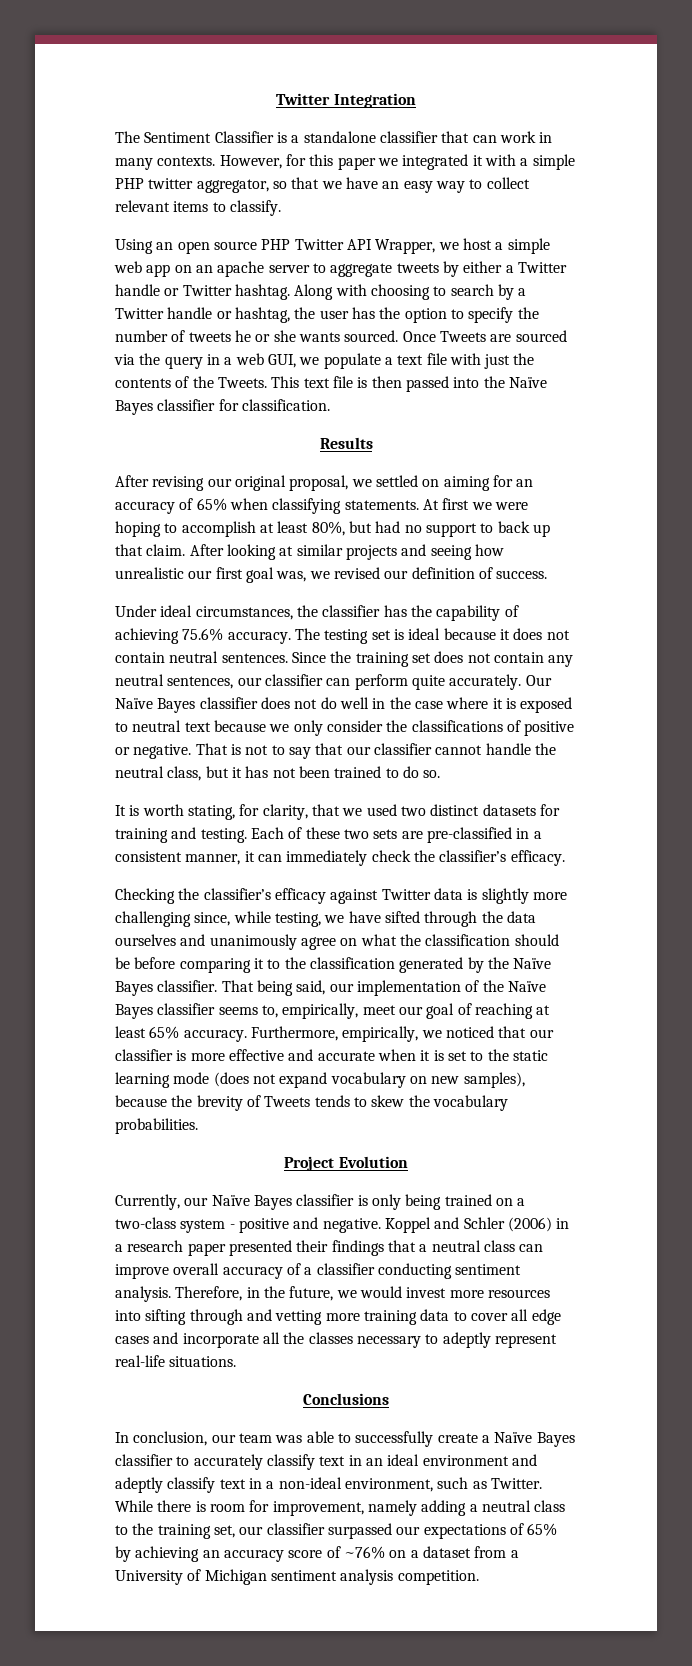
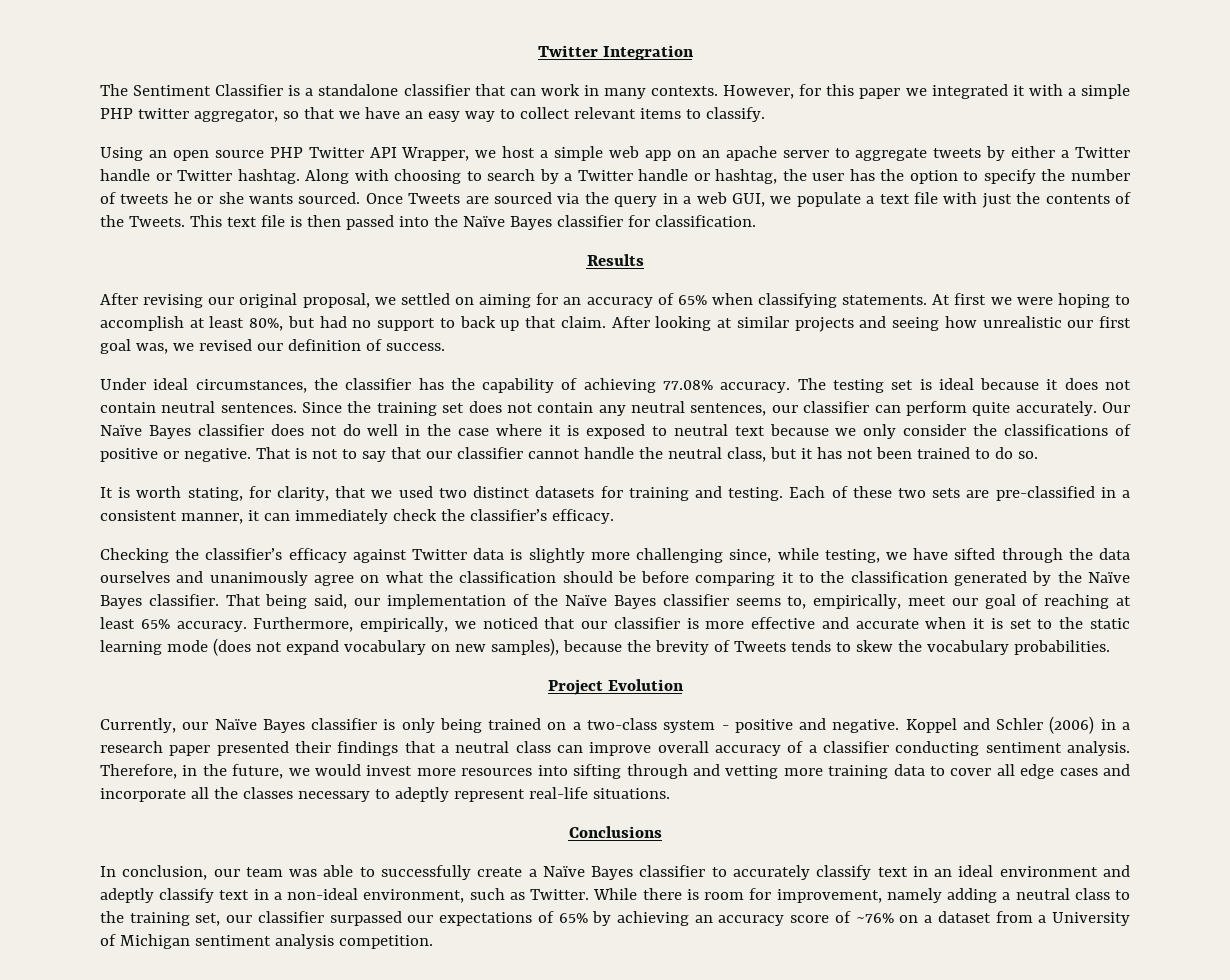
[182,628,224,641] 75.6% -> [663,380,713,390] 77.08%

